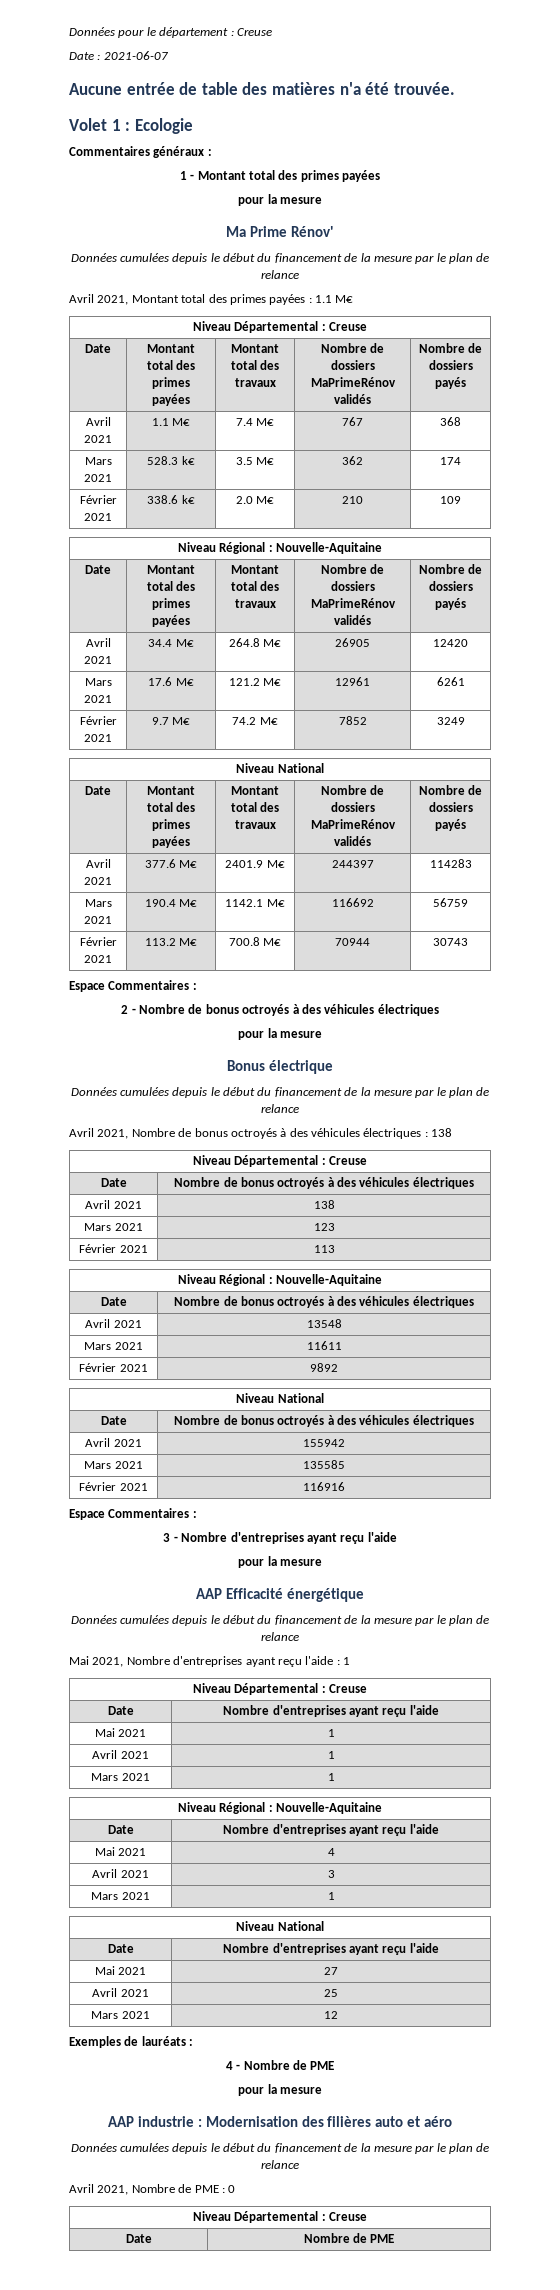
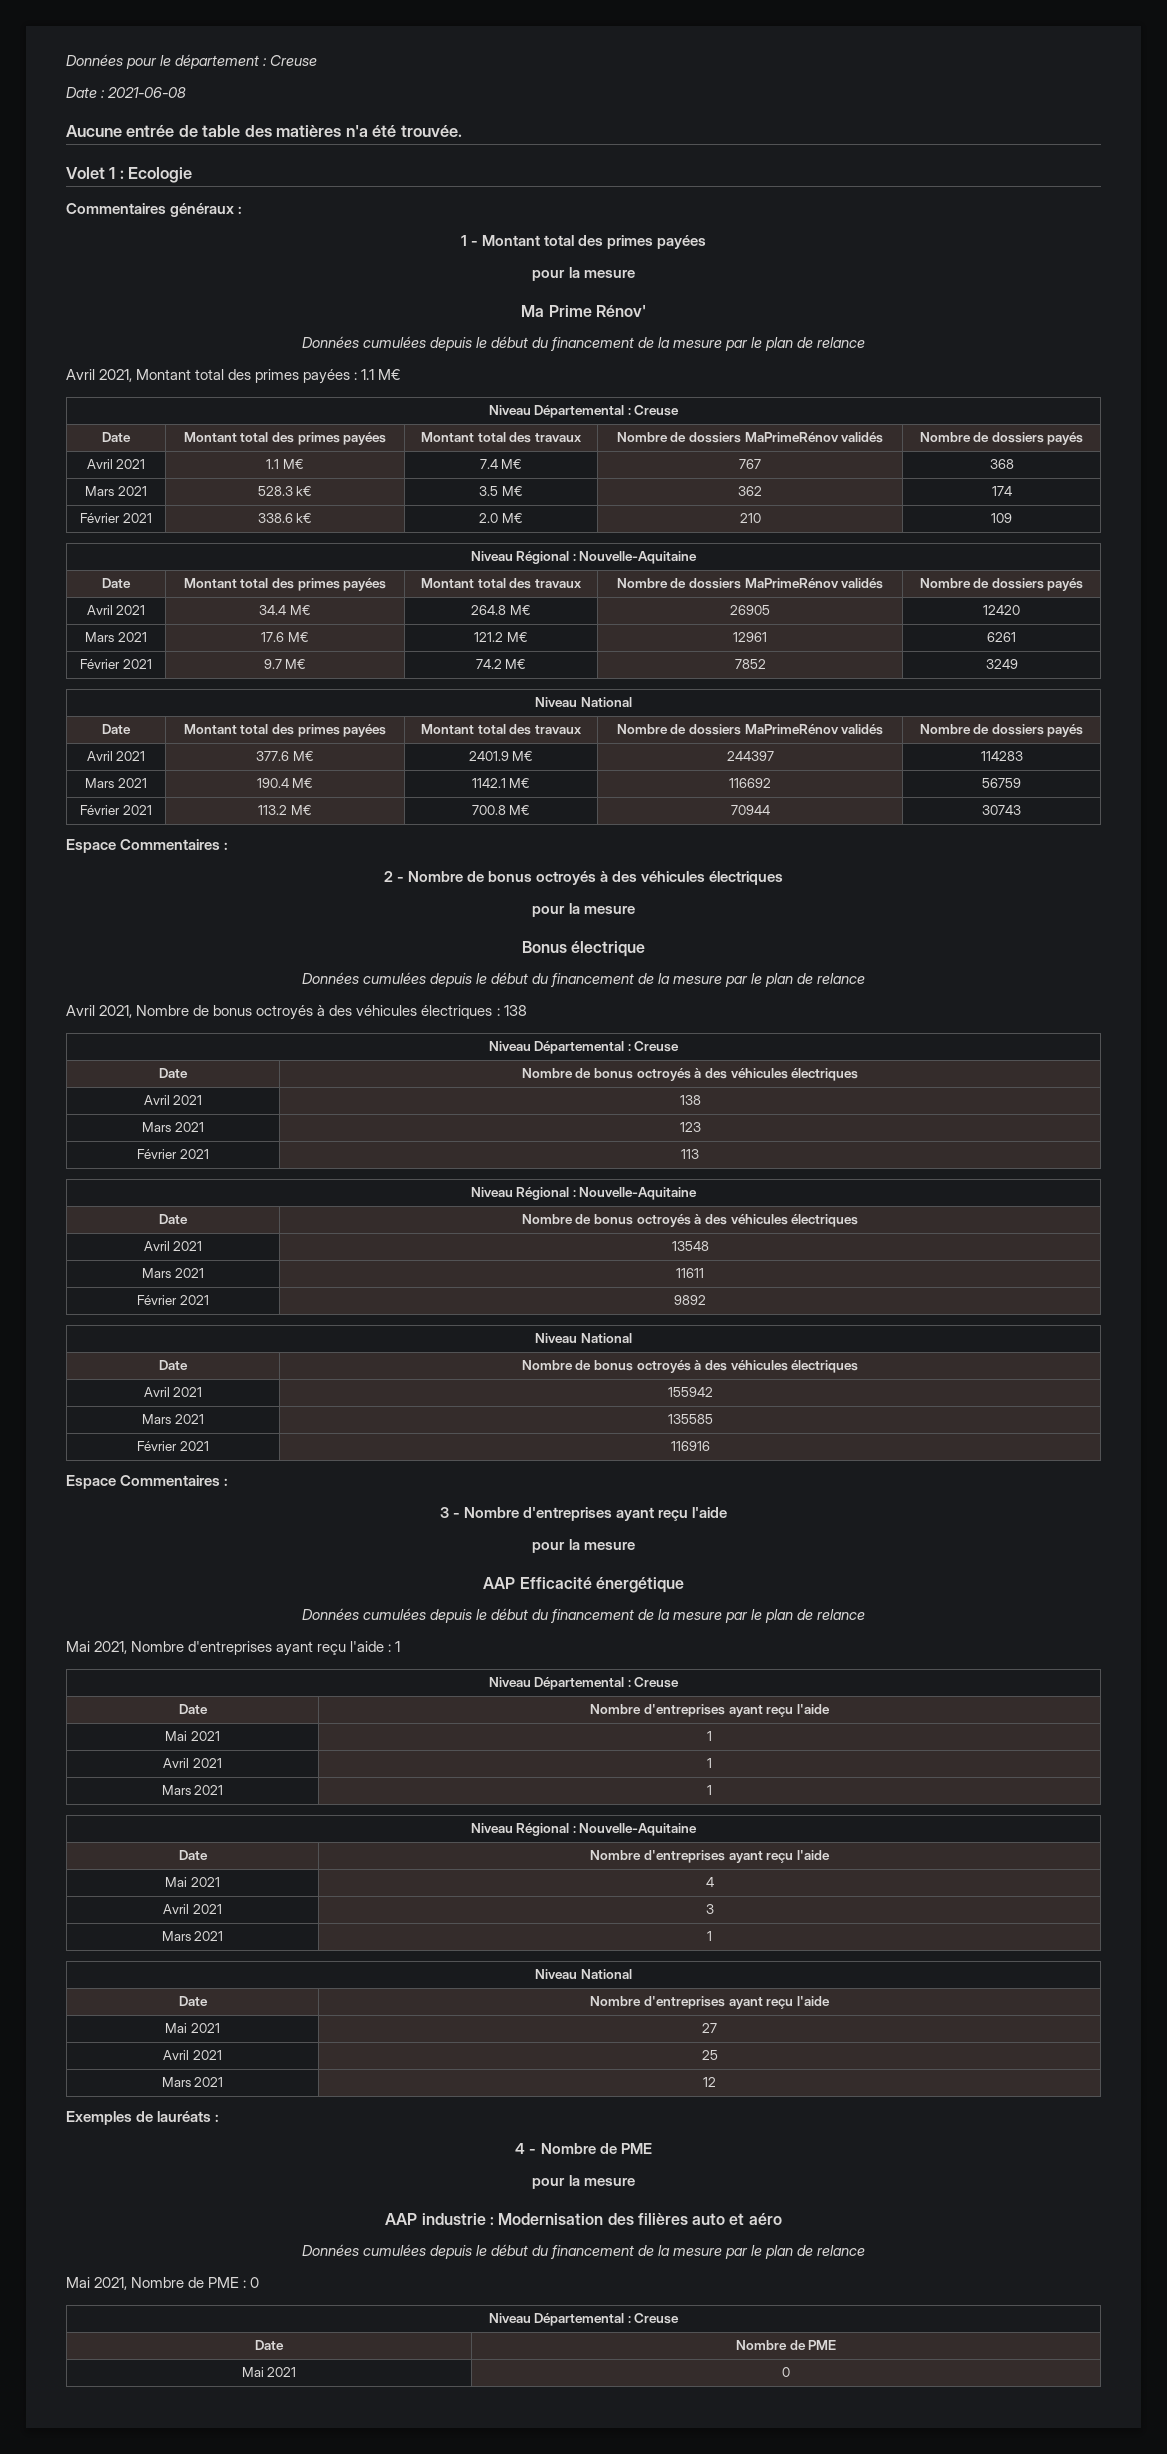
[103,51,168,60] 2021-06-07 -> [107,87,187,98] 2021-06-08
[69,2184,94,2193] Avril -> [66,2277,90,2288] Mai
(395, 2238) none -> [241,2367,297,2377] [782,2367,790,2377] // Mai 2021 | 0

